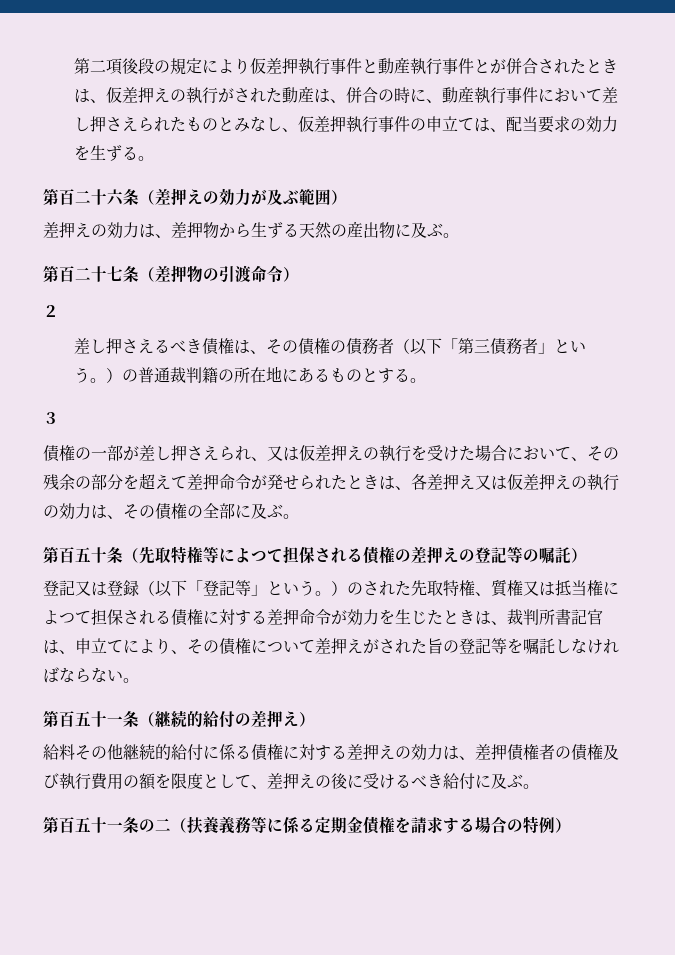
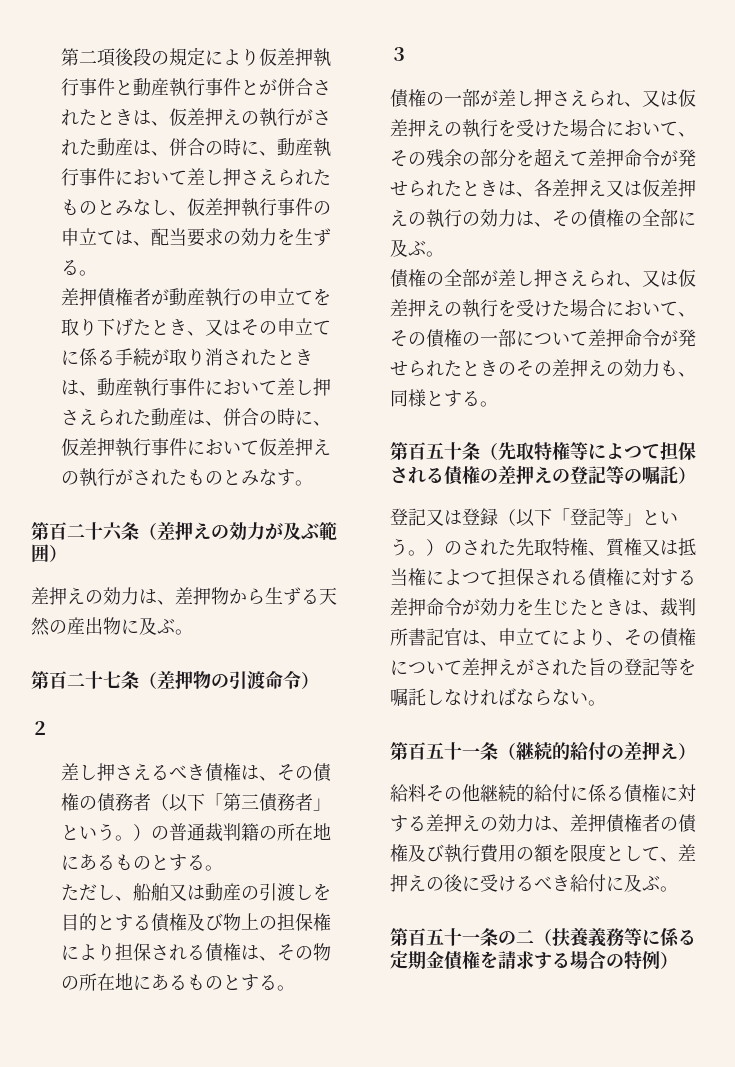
(155, 158) none -> [60,288,331,307] [60,318,331,336] [60,348,313,366] [60,378,331,396] [60,408,331,426] [60,438,331,456] [60,468,313,486] // 差押債権者が動産執行の申立てを取り下げたとき、又はその申立てに係る手続が取り消されたときは、動産執行事件において差し押さえられた動産は、併合の時に、仮差押執行事件において仮差押えの執行がされたものとみなす。
(427, 380) none -> [60,883,331,901] [60,913,331,932] [60,943,331,962] [60,973,295,991] // ただし、船舶又は動産の引渡しを目的とする債権及び物上の担保権により担保される債権は、その物の所在地にあるものとする。
(299, 516) none -> [390,269,696,288] [390,299,696,317] [390,329,696,348] [390,359,696,377] [390,389,498,407] // 債権の全部が差し押さえられ、又は仮差押えの執行を受けた場合において、その債権の一部について差押命令が発せられたときのその差押えの効力も、同様とする。

